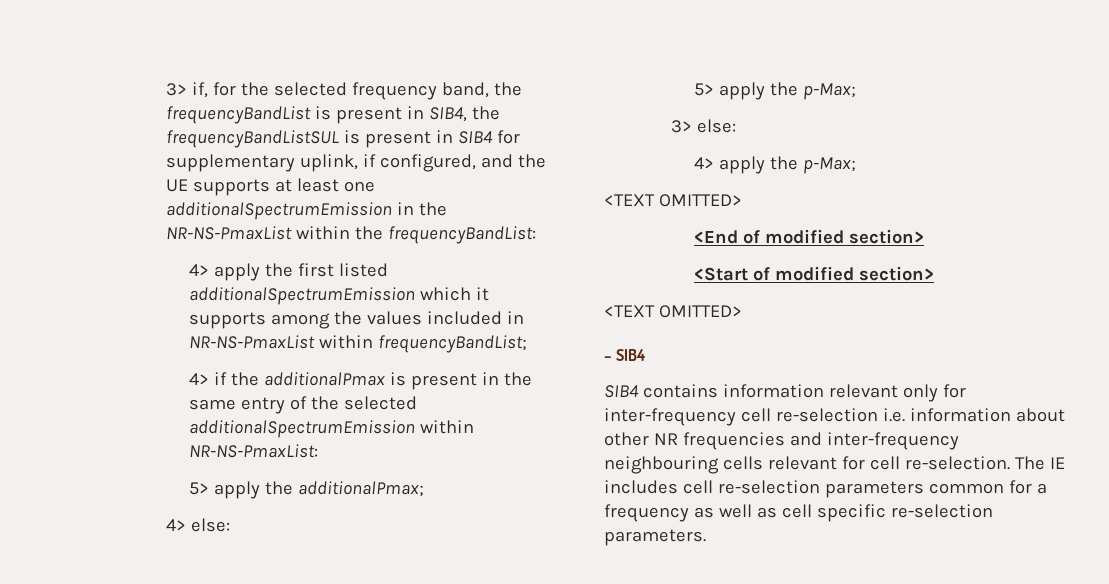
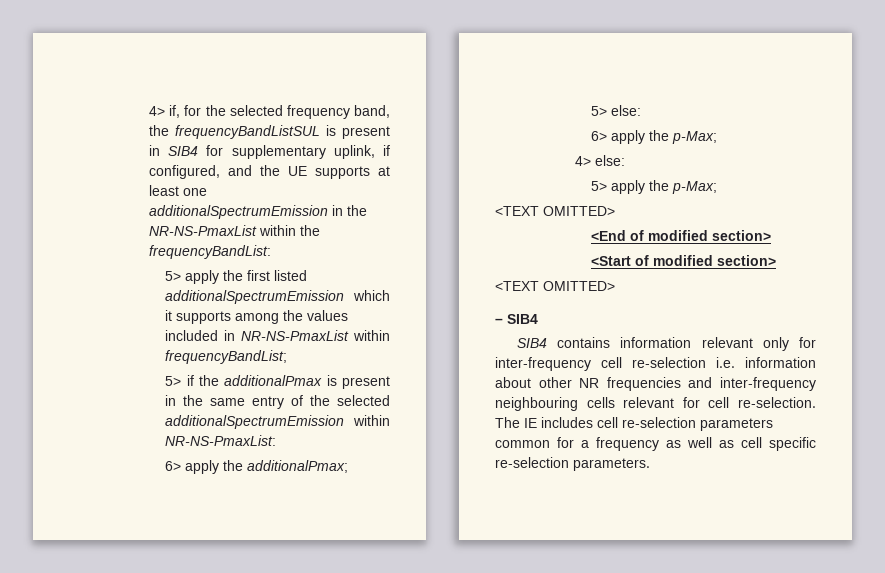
[166,83,188,96] 3> -> [149,106,166,116] 4>
[166,106,501,124] frequencyBandList is present in SIB4, the -> (170, 130) none
[188,264,209,276] 4> -> [165,271,182,281] 5>
[188,373,209,385] 4> -> [165,376,182,386] 5>
[188,482,209,495] 5> -> [165,461,182,471] 6>
(424, 489) none -> [591,105,642,116] [591,130,718,144] // 5> else: // 6> apply the p-Max;
[671,119,737,133] [693,156,856,174] // 3> else: // 4> apply the p-Max; -> (718, 187) none

